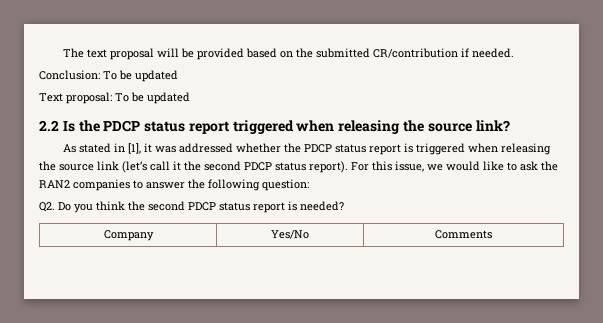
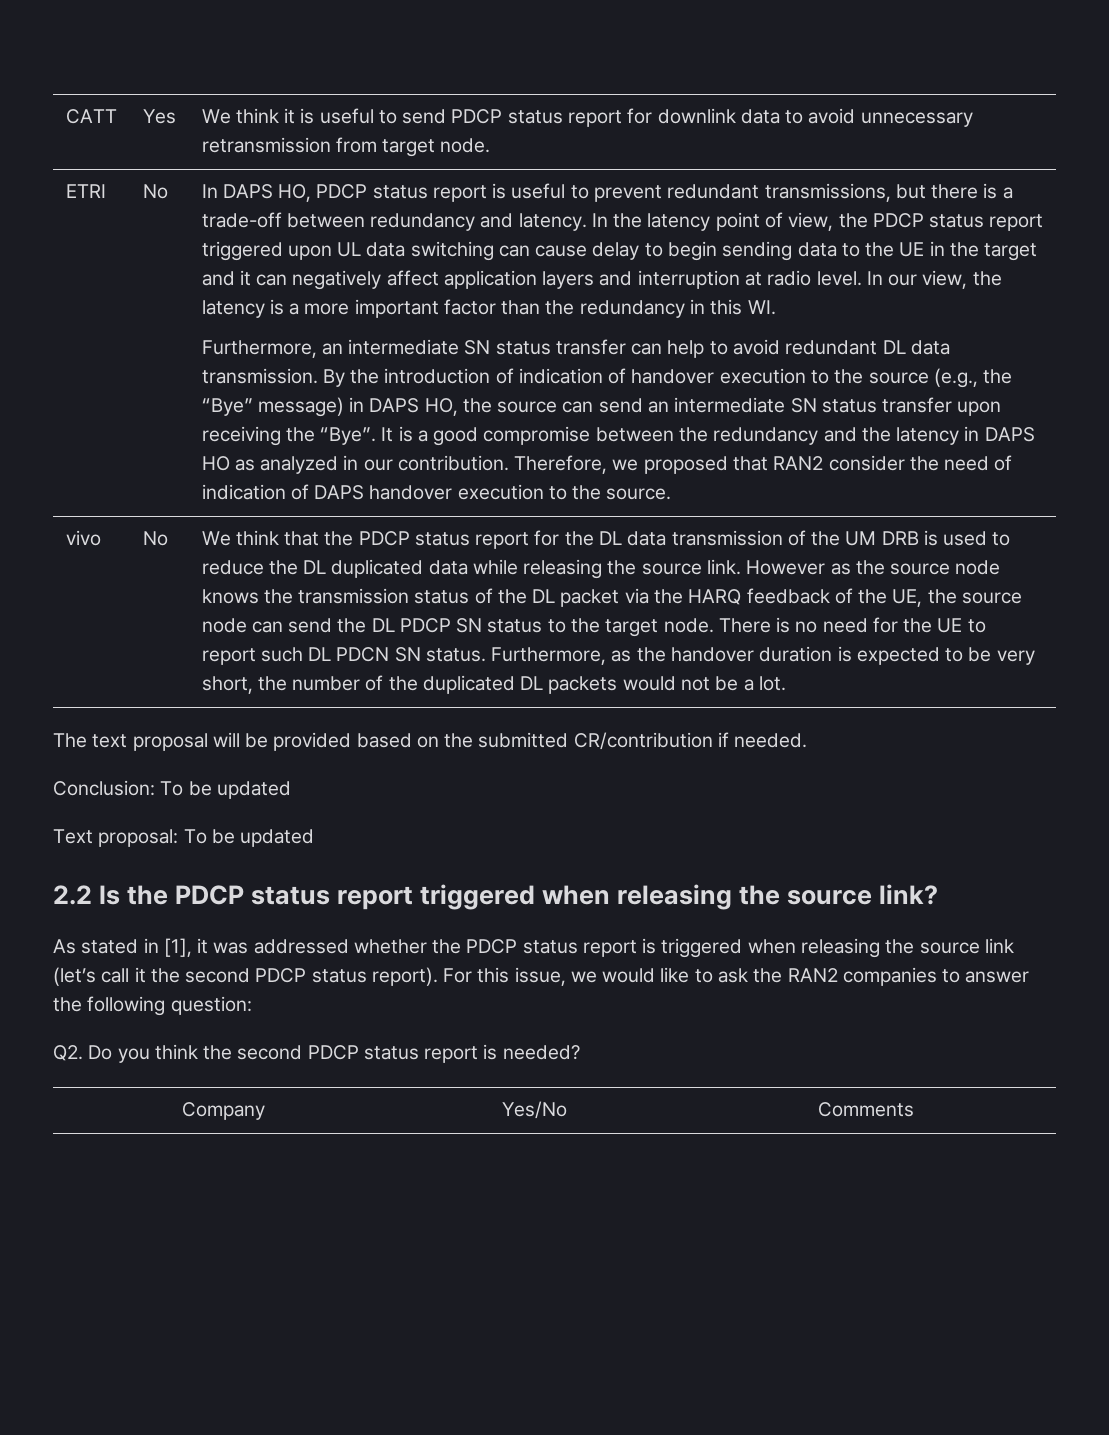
(62, 53) none -> [65,109,117,124] [142,109,176,124] [201,108,973,127] [201,137,491,157] [65,184,106,198] [142,184,168,199] [201,183,1013,202] [201,212,1044,231] [201,241,1038,261] [201,270,1002,290] [201,299,776,318] [201,339,950,358] [201,368,1013,388] [201,397,1002,417] [201,426,1035,446] [201,455,1013,474] [201,484,672,500] [65,530,101,546] [142,531,168,546] [201,530,1011,549] [201,559,1001,579] [201,588,1022,607] [201,617,986,637] [201,646,1035,665] [201,675,786,694] CATT | Yes | We think it is useful to send PDCP status report for downlink data to avoid unnecessary retransmission from target node. // ETRI | No | In DAPS HO, PDCP status report is useful to prevent redundant transmissions, but there is a trade-off between redundancy and latency. In the latency point of view, the PDCP status report triggered upon UL data switching can cause delay to begin sending data to the UE in the target and it can negatively affect application layers and interruption at radio level. In our view, the latency is a more important factor than the redundancy in this WI. // Furthermore, an intermediate SN status transfer can help to avoid redundant DL data transmission. By the introduction of indication of handover execution to the source (e.g., the “Bye” message) in DAPS HO, the source can send an intermediate SN status transfer upon receiving the “Bye”. It is a good compromise between the redundancy and the latency in DAPS HO as analyzed in our contribution. Therefore, we proposed that RAN2 consider the need of indication of DAPS handover execution to the source. // vivo | No | We think that the PDCP status report for the DL data transmission of the UM DRB is used to reduce the DL duplicated data while releasing the source link. However as the source node knows the transmission status of the DL packet via the HARQ feedback of the UE, the source node can send the DL PDCP SN status to the target node. There is no need for the UE to report such DL PDCN SN status. Furthermore, as the handover duration is expected to be very short, the number of the duplicated DL packets would not be a lot. //

